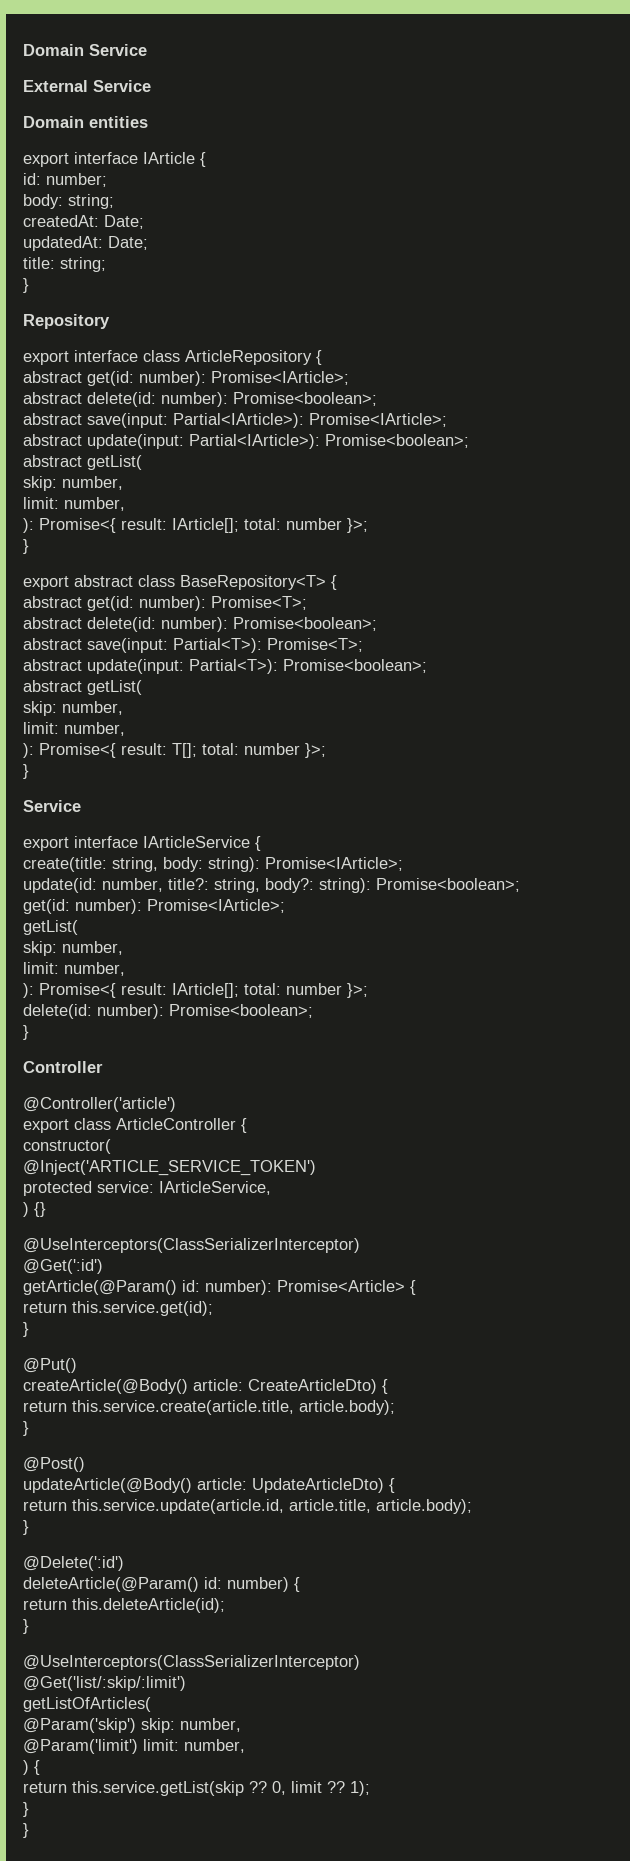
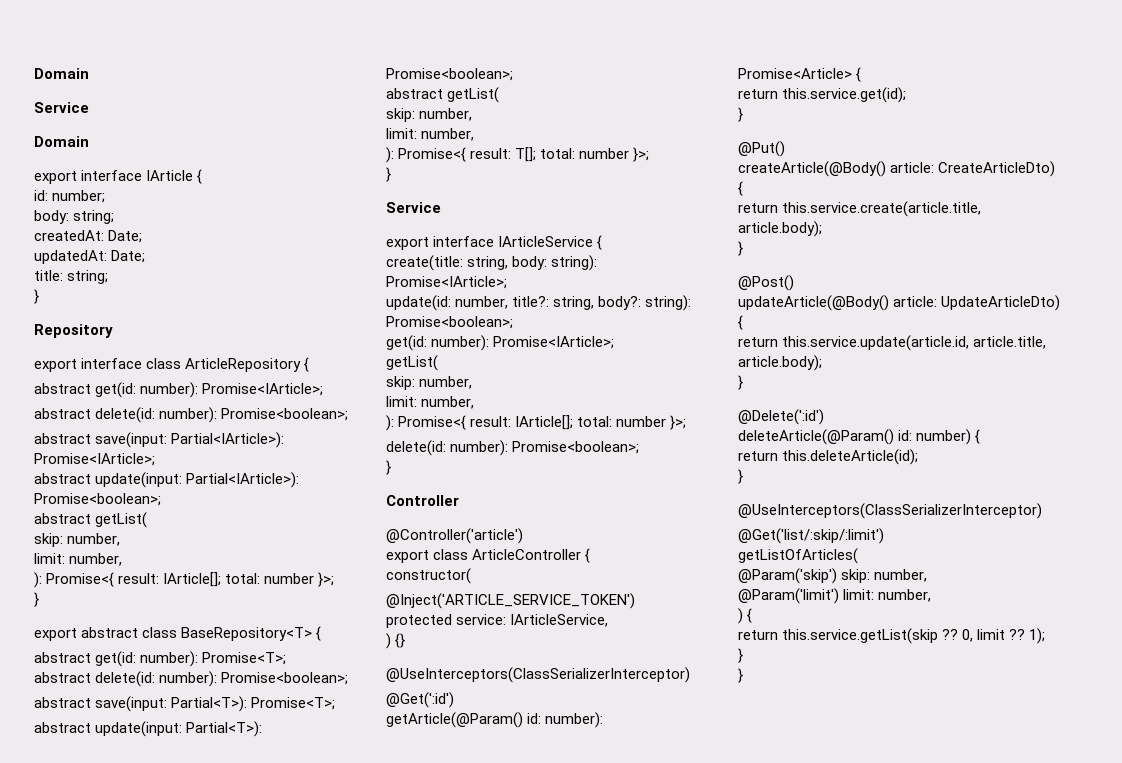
[23,44,147,56] [23,80,88,92] Domain Service // External -> [34,68,89,79] Domain //
[89,116,148,128] entities -> (89, 141) none

